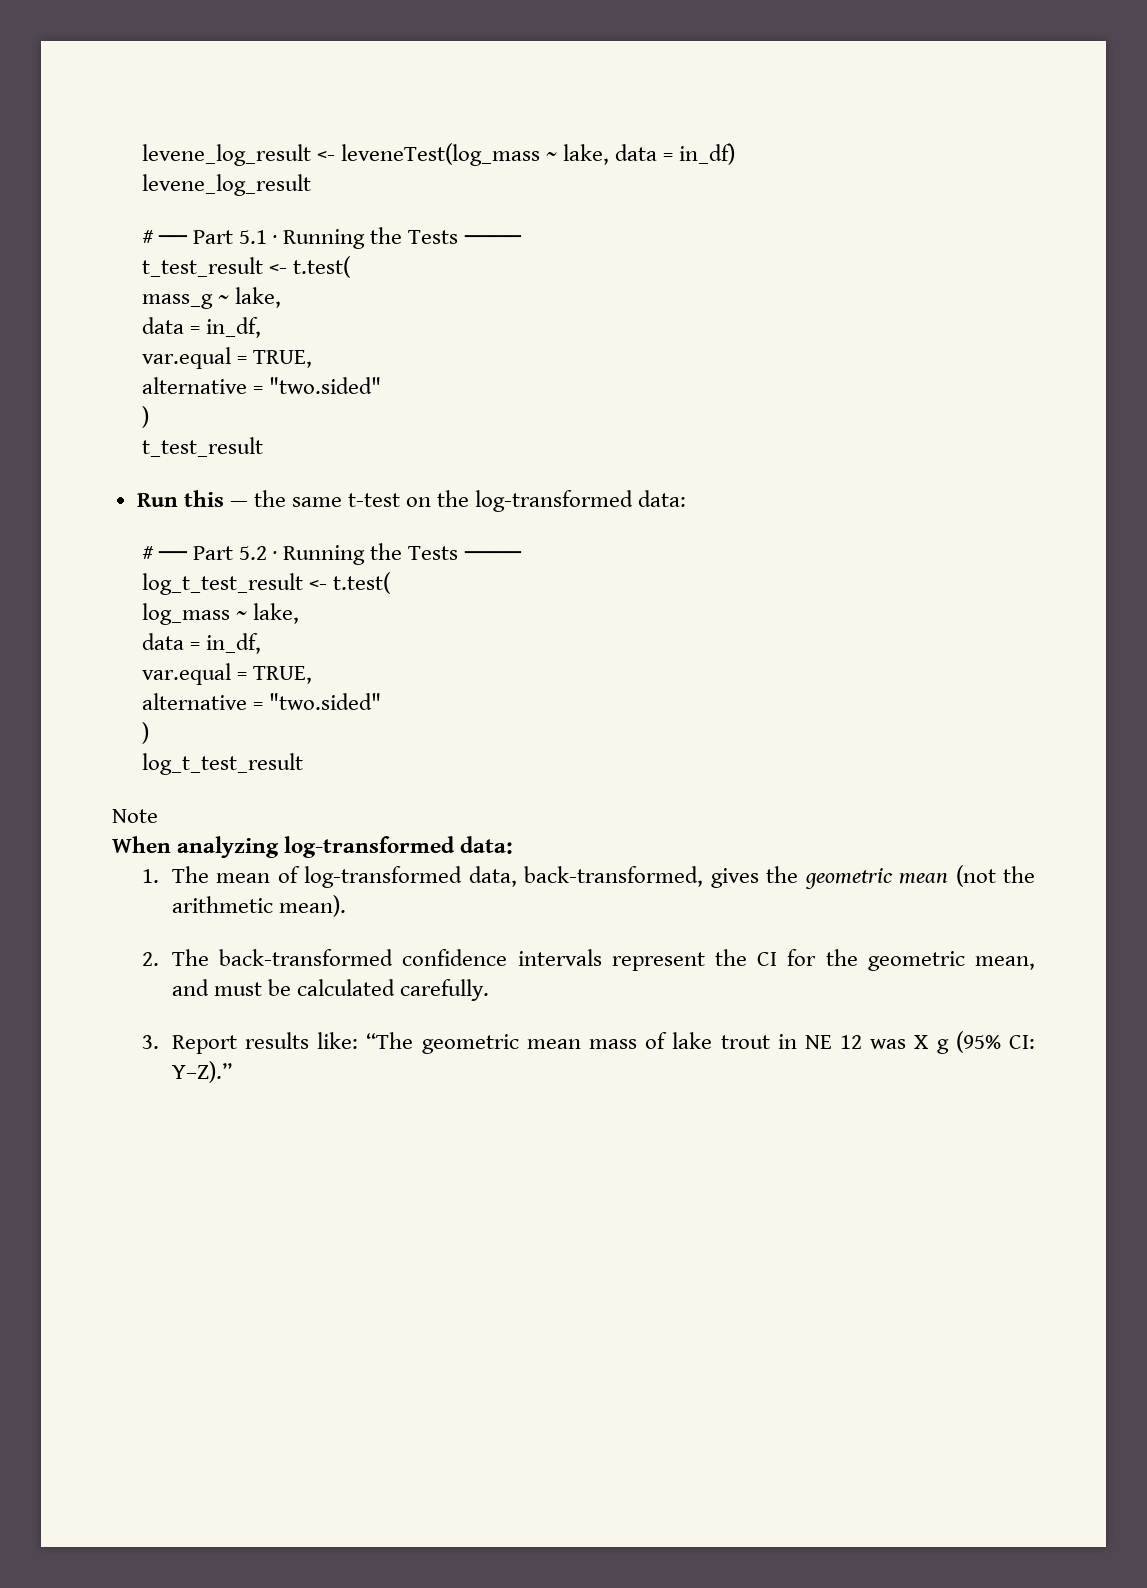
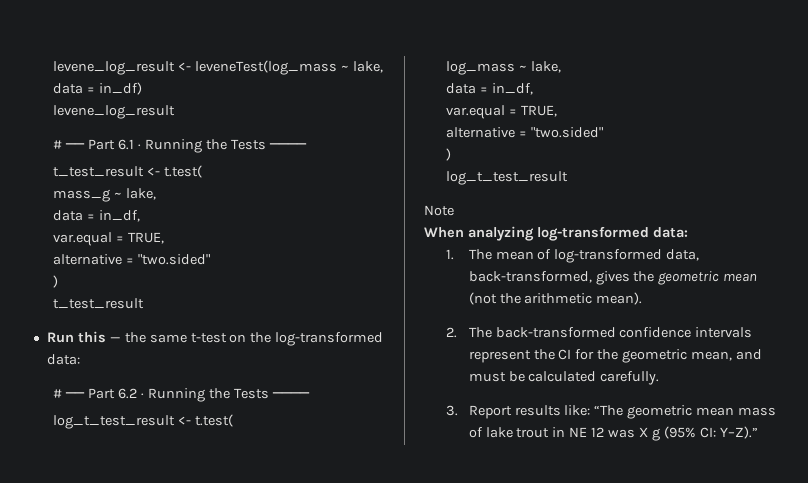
[239,230,268,244] 5.1 -> [118,139,135,150] 6.1
[239,546,268,560] 5.2 -> [118,388,138,399] 6.2

